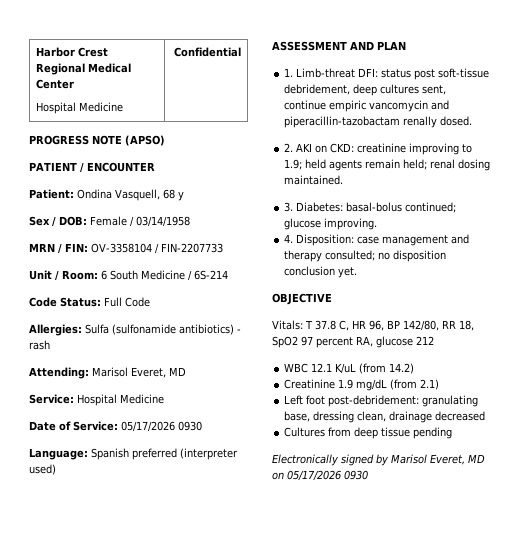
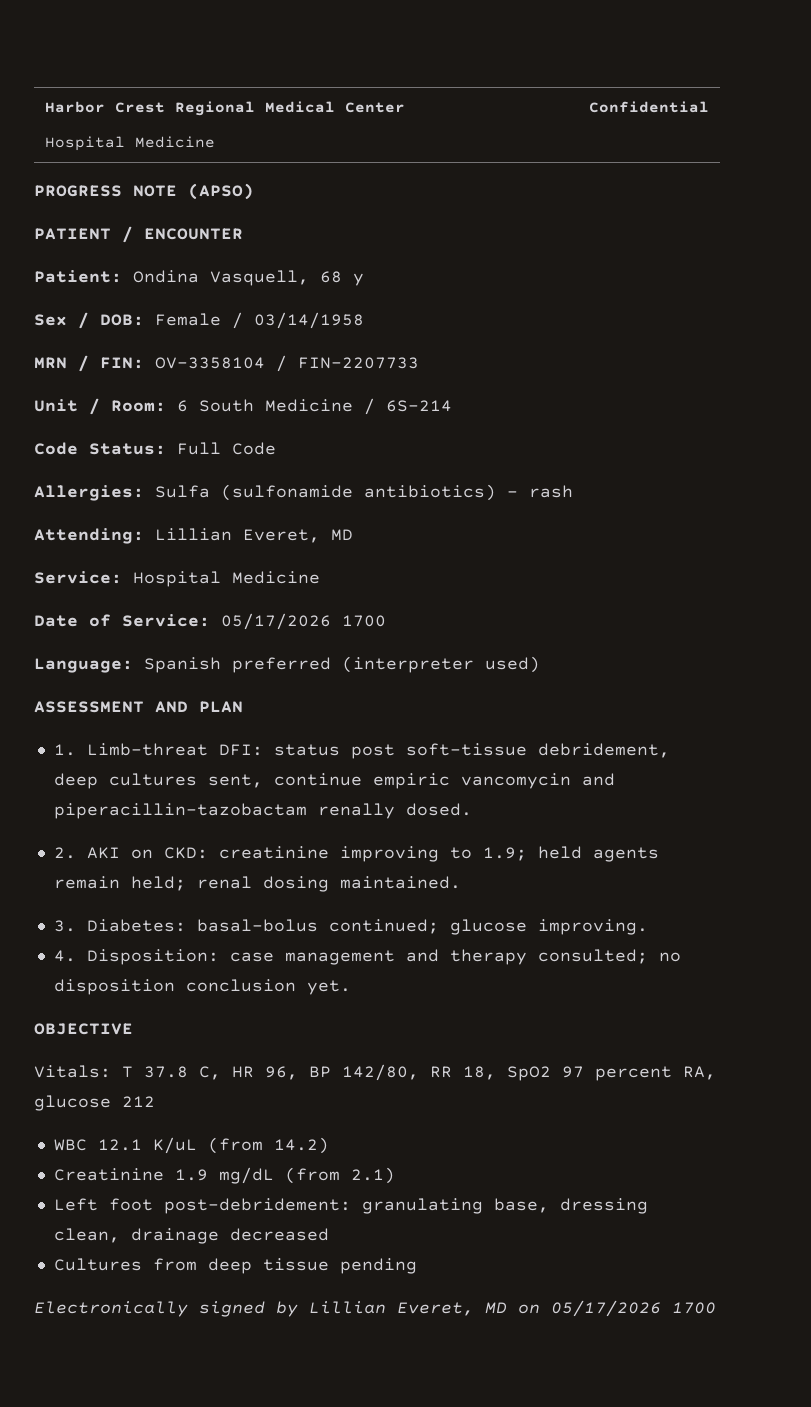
[92,367,128,377] Marisol -> [155,528,232,541] Lillian
[178,421,202,431] 0930 -> [342,615,386,627] 1700
[391,454,427,464] Marisol -> [309,1301,386,1314] Lillian
[344,470,368,480] 0930 -> [672,1302,716,1314] 1700

